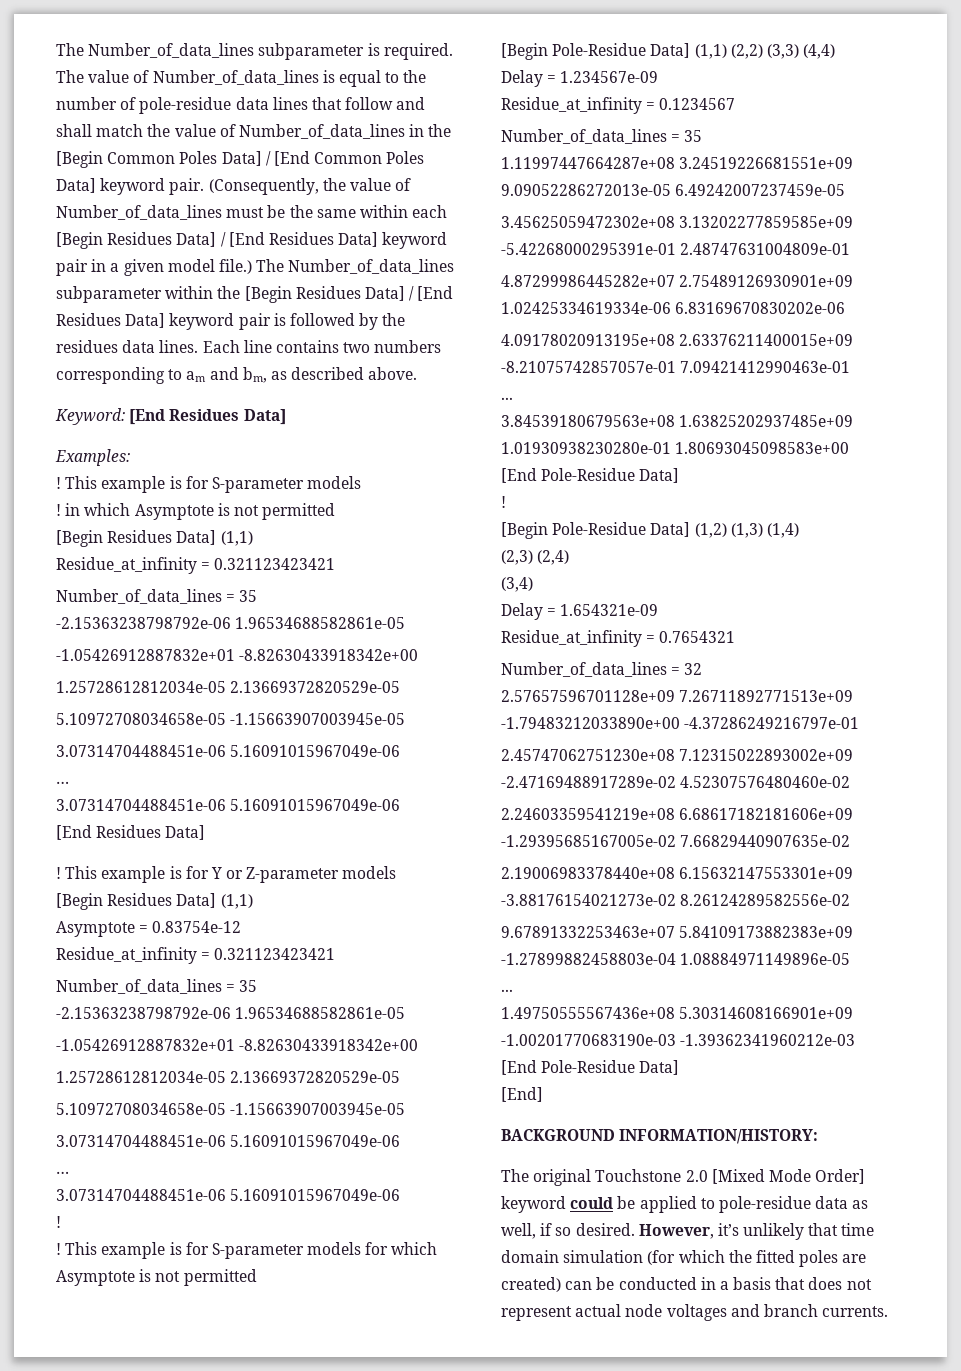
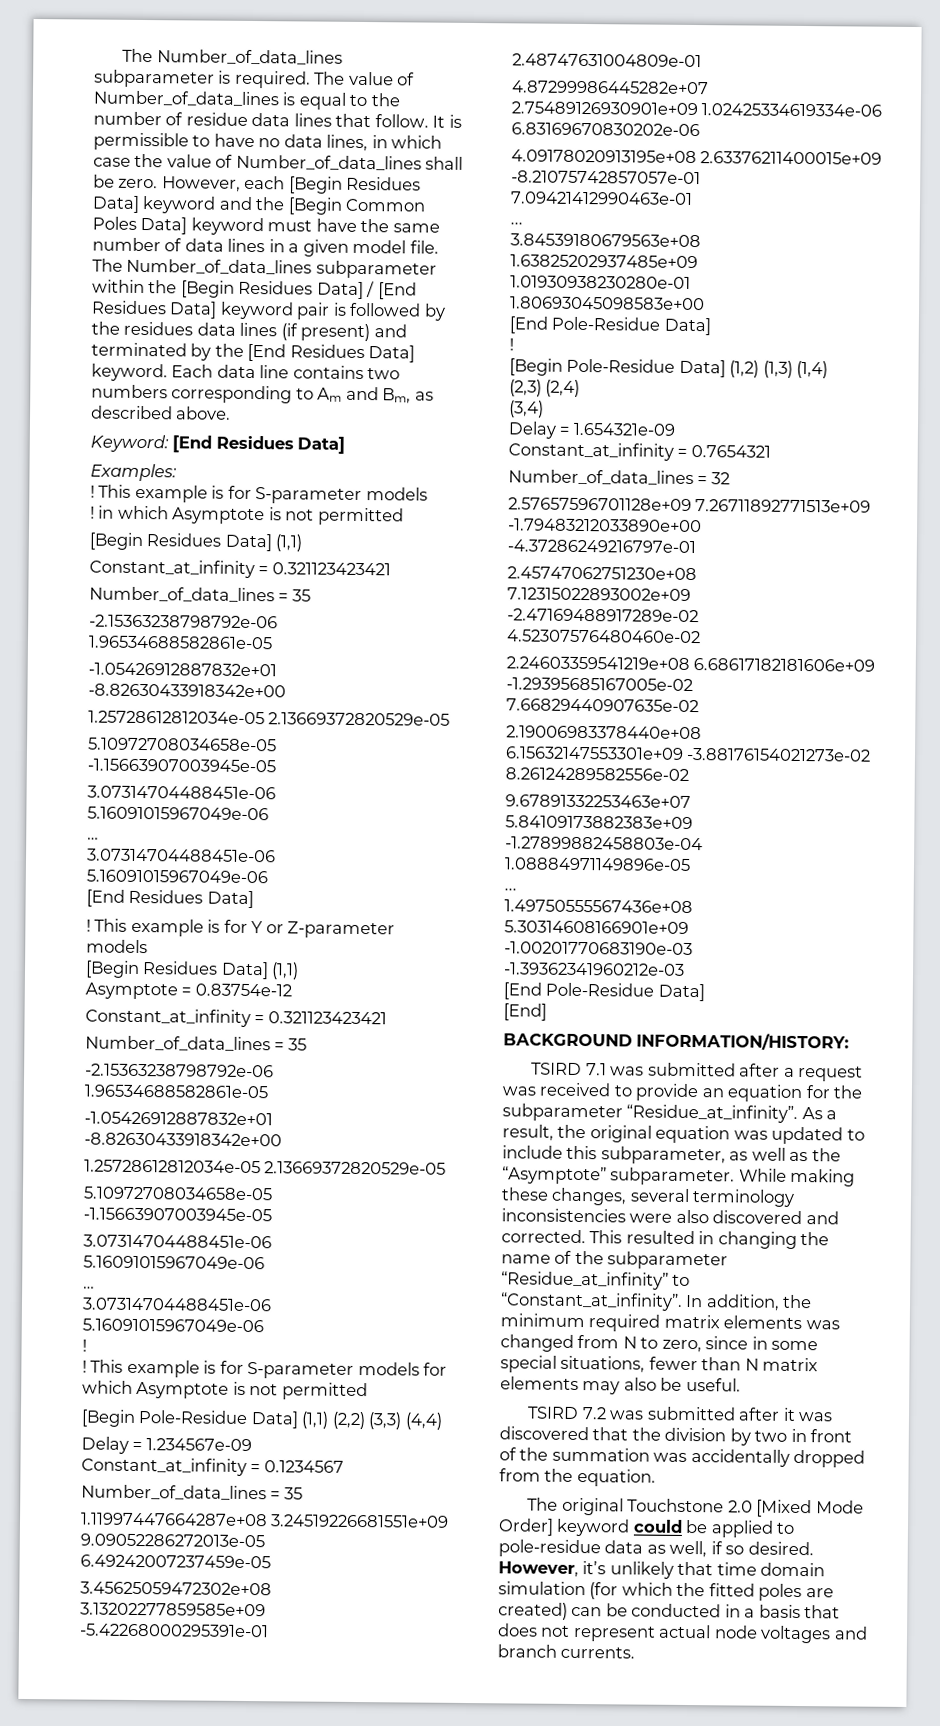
[139,97,232,114] pole-residue -> [185,112,248,126] residue
[345,97,426,110] [56,124,425,139] follow and shall match the value of Number_of_data_lines in -> [374,114,462,128] [93,132,443,152] [93,153,464,171] [93,174,422,194] [92,195,253,214] follow. It is permissible to have no data lines, in which case the value of Number_of_data_lines shall be zero. However, each [Begin Residues Data] keyword and
[265,151,425,166] [56,178,412,195] [56,205,448,220] [56,232,448,249] [56,259,88,276] / [End Common Poles Data] keyword pair. (Consequently, the value of Number_of_data_lines must be the same within each [Begin Residues Data] / [End Residues Data] keyword pair -> [190,217,440,236] [92,237,266,253] keyword must have the same number of data lines
[218,259,252,274] file.) -> [409,240,439,254] file.
[159,340,240,353] lines. Each -> [239,322,407,342] [91,342,416,363] [91,363,256,382] lines (if present) and terminated by the [End Residues Data] keyword. Each data
[186,367,267,383] am and bm, -> [317,386,412,404] Am and Bm,
[56,557,197,574] Residue_at_infinity -> [89,559,255,579] Constant_at_infinity
[56,947,197,964] Residue_at_infinity -> [85,1008,251,1028] Constant_at_infinity
[501,97,642,114] Residue_at_infinity -> [81,1457,247,1476] Constant_at_infinity
[501,630,642,647] Residue_at_infinity -> [508,442,674,461] Constant_at_infinity
(819, 1136) none -> [531,1062,864,1082] [502,1082,863,1103] [502,1103,838,1123] [502,1124,865,1145] [502,1145,841,1165] [502,1166,856,1187] [501,1187,796,1207] [501,1208,839,1225] [501,1229,830,1249] [501,1250,729,1270] [501,1271,691,1290] [500,1292,813,1311] [500,1313,840,1332] [500,1334,819,1353] [500,1355,819,1373] [500,1376,741,1395] [527,1406,834,1422] [499,1426,853,1446] [499,1447,866,1468] [499,1468,656,1487] // TSIRD 7.1 was submitted after a request was received to provide an equation for the subparameter “Residue_at_infinity”. As a result, the original equation was updated to include this subparameter, as well as the “Asymptote” subparameter. While making these changes, several terminology inconsistencies were also discovered and corrected. This resulted in changing the name of the subparameter “Residue_at_infinity” to “Constant_at_infinity”. In addition, the minimum required matrix elements was changed from N to zero, since in some special situations, fewer than N matrix elements may also be useful. // TSIRD 7.2 was submitted after it was discovered that the division by two in front of the summation was accidentally dropped from the equation.

